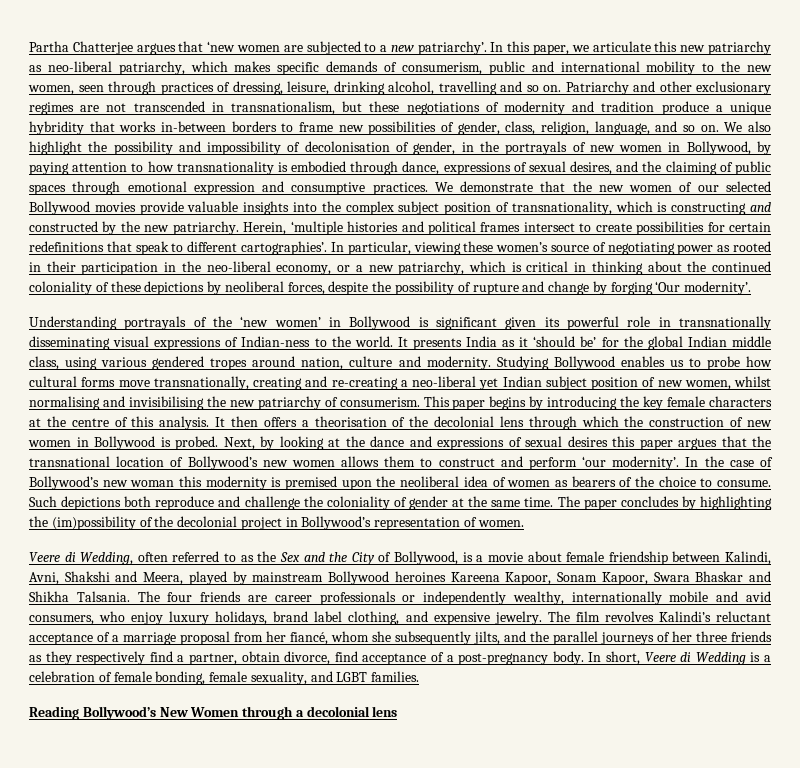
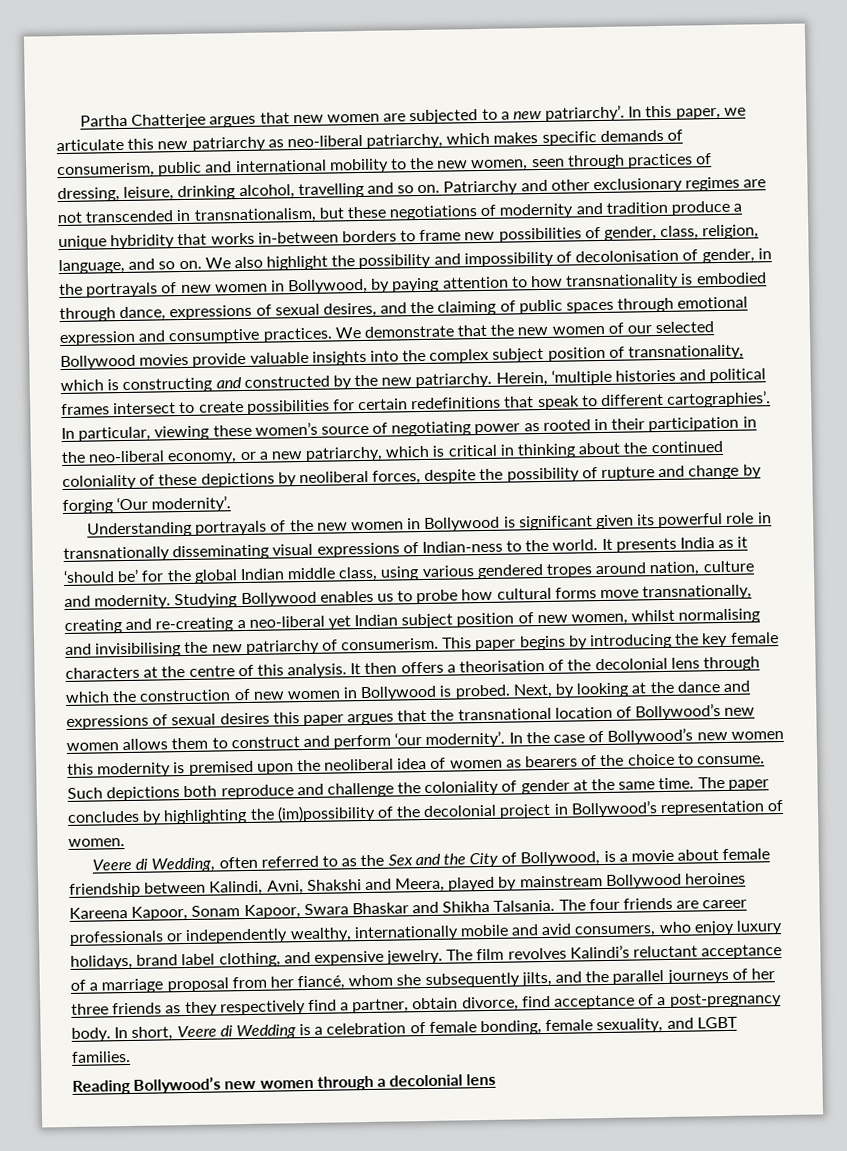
[207,41,236,52] ‘new -> [292,114,324,124] new
[240,316,321,327] ‘new women’ -> [316,521,404,531] new women
[130,480,175,487] woman -> [730,730,784,740] women
[159,707,240,717] New Women -> [224,1079,314,1090] new women

